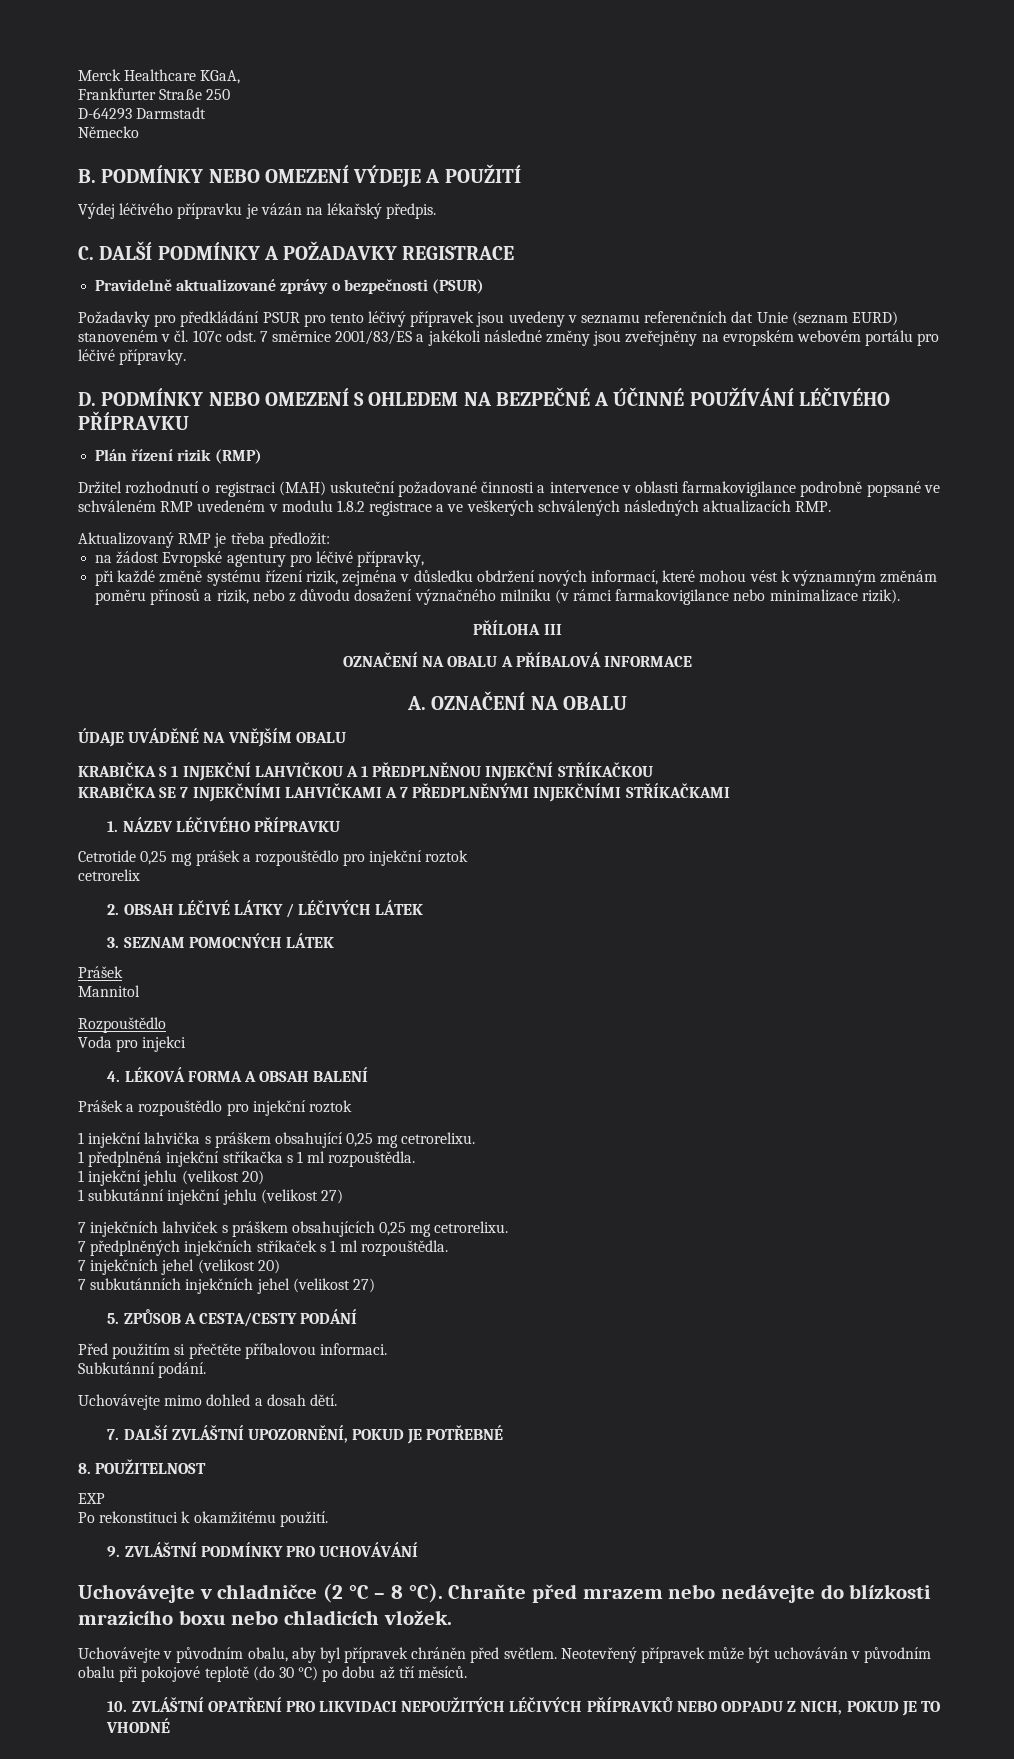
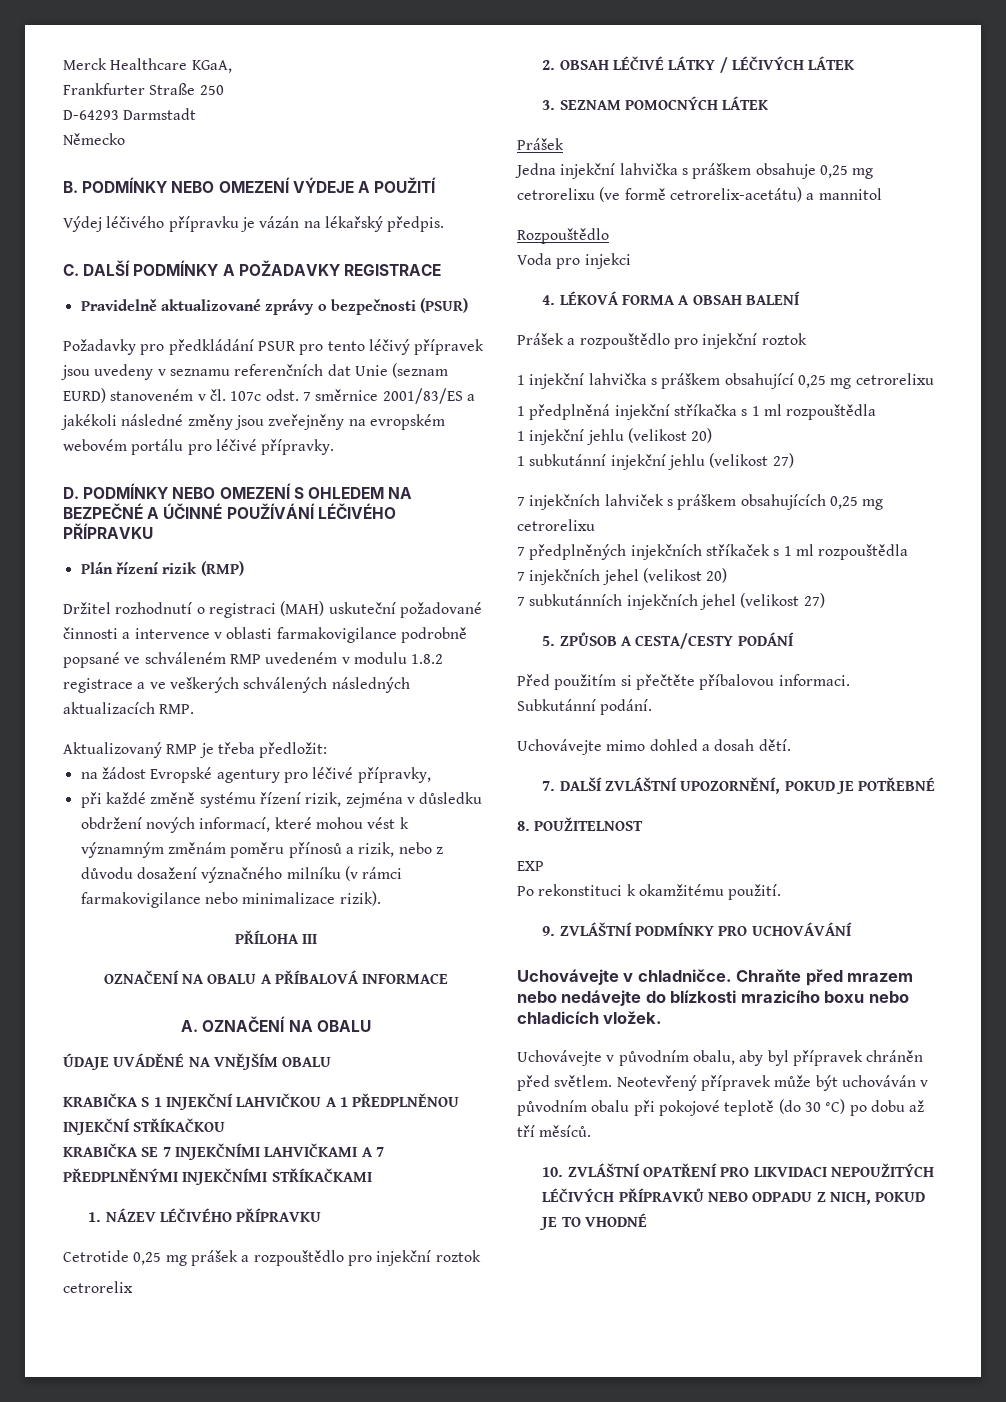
[78,985,140,997] Mannitol -> [515,163,874,179] [517,187,882,202] Jedna injekční lahvička s práškem obsahuje 0,25 mg cetrorelixu (ve formě cetrorelix-acetátu) a mannitol
[401,1132,476,1144] cetrorelixu. -> [855,373,934,385] cetrorelixu
[328,1151,416,1167] rozpouštědla. -> [786,404,877,420] rozpouštědla
[434,1221,509,1233] cetrorelixu. -> [517,519,595,531] cetrorelixu
[361,1240,449,1256] rozpouštědla. -> [818,544,909,560] rozpouštědla
[217,1583,443,1603] chladničce (2 °C – 8 °C). -> [637,969,732,982] chladničce.

